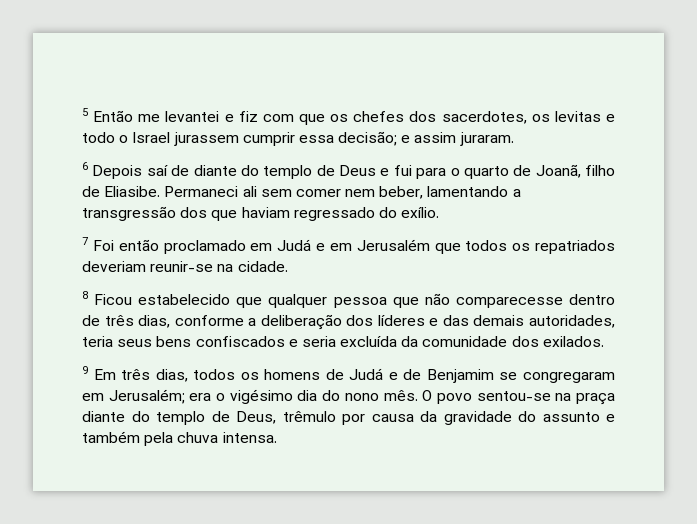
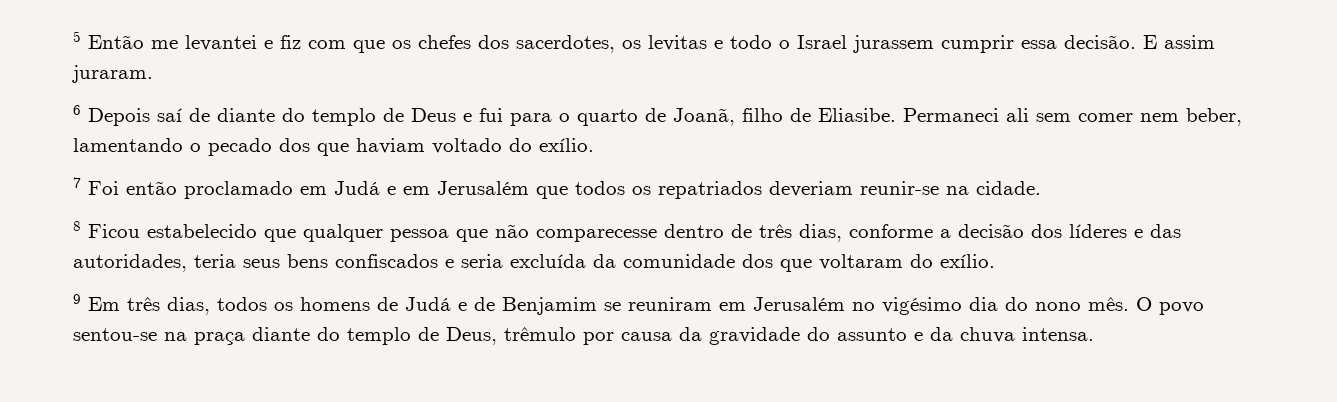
[338,131,411,146] decisão; e -> [1064,35,1157,49] decisão. E
[512,189,521,197] [82,206,176,221] a transgressão -> [190,138,272,156] o pecado
[293,207,375,221] regressado -> [432,138,502,154] voltado
[260,314,342,330] deliberação -> [958,224,1024,238] decisão
[473,315,525,326] demais -> (1181, 231) none
[542,336,604,347] exilados. -> [780,254,995,272] que voltaram do exílio.
[523,372,616,383] [82,389,226,404] congregaram em Jerusalém; era o -> [628,297,875,311] reuniram em Jerusalém no
[82,431,174,446] também pela -> [930,327,953,341] da

